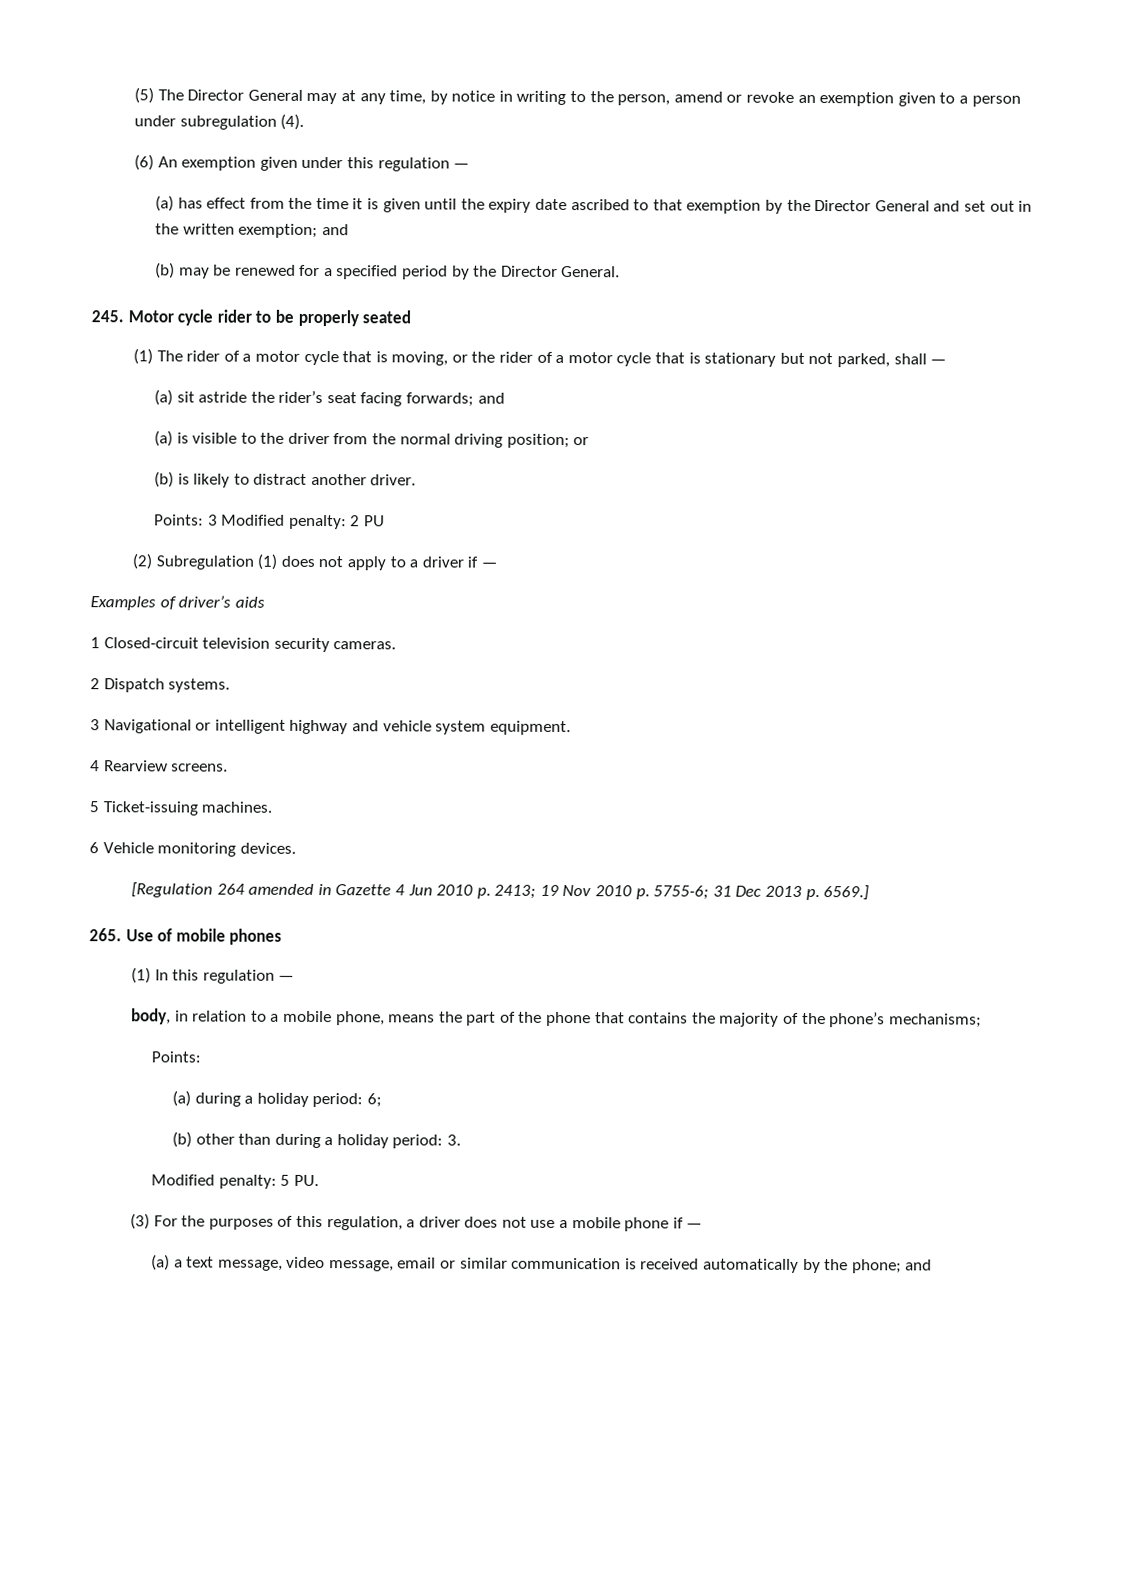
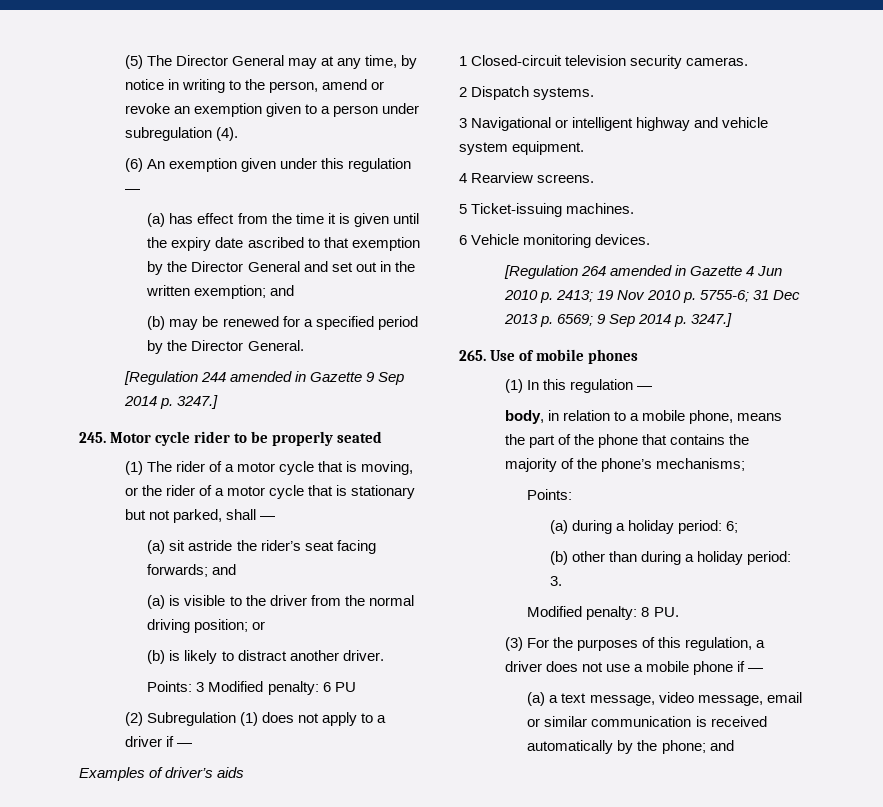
(621, 271) none -> [123,371,404,385] [123,395,218,409] // [Regulation 244 amended in Gazette 9 Sep 2014 p. 3247.]
[350,515,361,527] 2 -> [322,682,331,692] 6
[823,885,870,901] 6569.] -> [556,313,732,327] 6569; 9 Sep 2014 p. 3247.]
[280,1174,291,1186] 5 -> [641,607,650,617] 8

